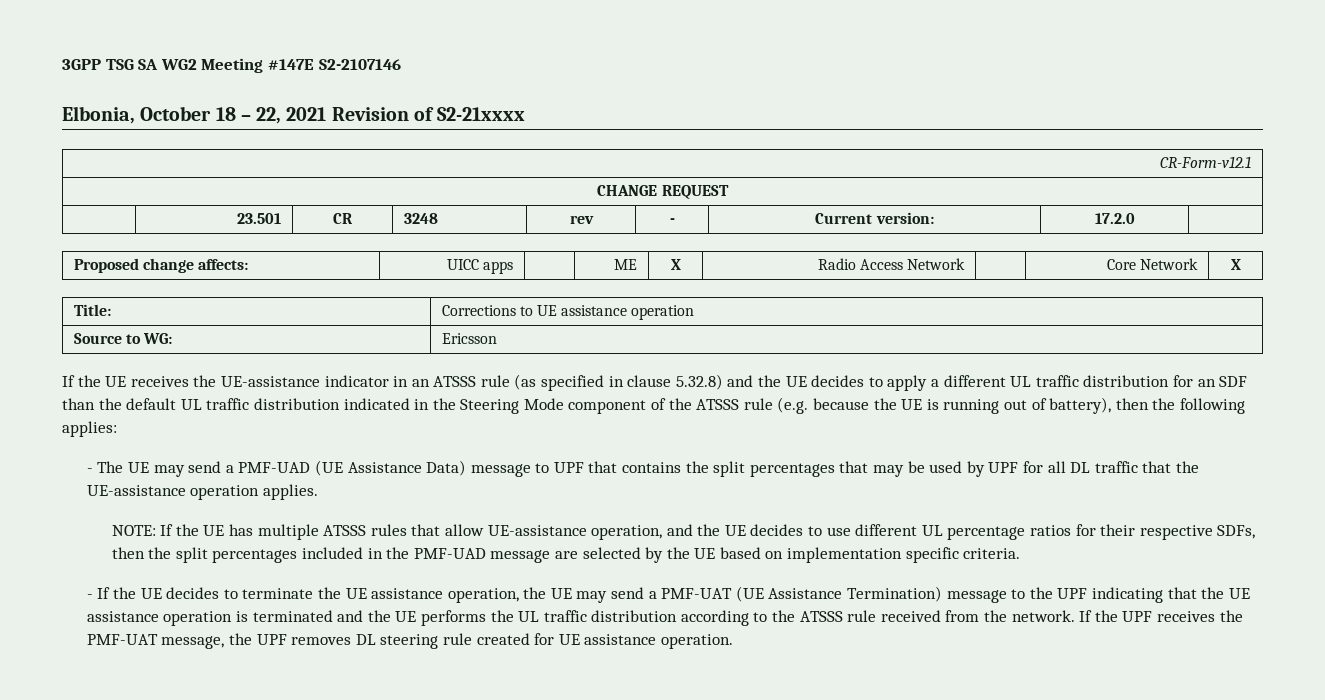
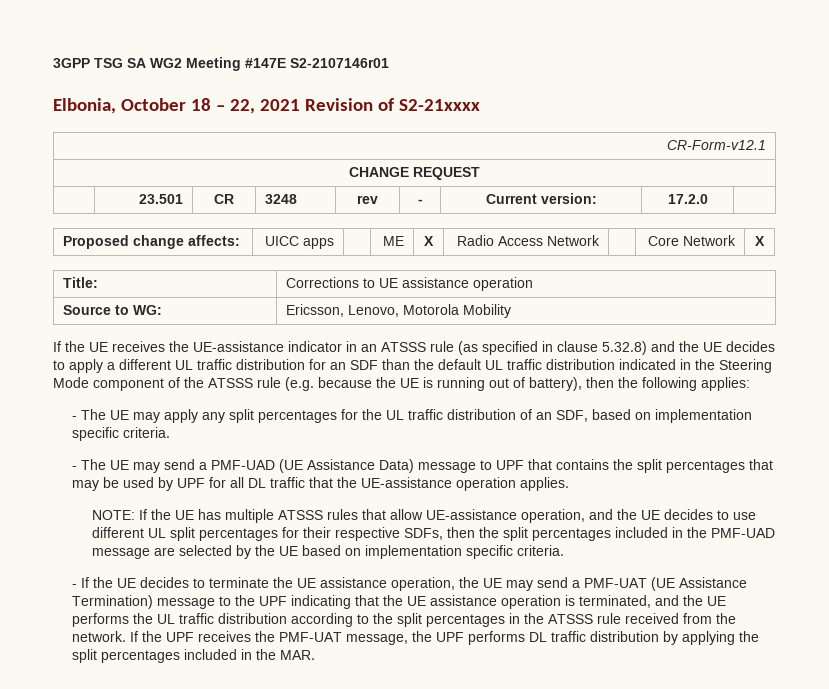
[318,59,401,70] S2-2107146 -> [290,58,389,68] S2-2107146r01
[441,333,497,344] Ericsson -> [286,304,512,318] Ericsson, Lenovo, Motorola Mobility
(117, 429) none -> [72,409,753,423] [72,427,171,441] // - The UE may apply any split percentages for the UL traffic distribution of an SDF, based on implementation specific criteria.
[947,525,1071,540] percentage ratios -> [169,527,278,541] split percentages
[252,610,333,622] terminated -> [579,595,652,608] terminated,
(796, 616) none -> [397,613,545,627] split percentages in the
[291,633,733,649] removes DL steering rule created for UE assistance operation. -> [468,631,760,645] [72,649,316,663] performs DL traffic distribution by applying the split percentages included in the MAR.

